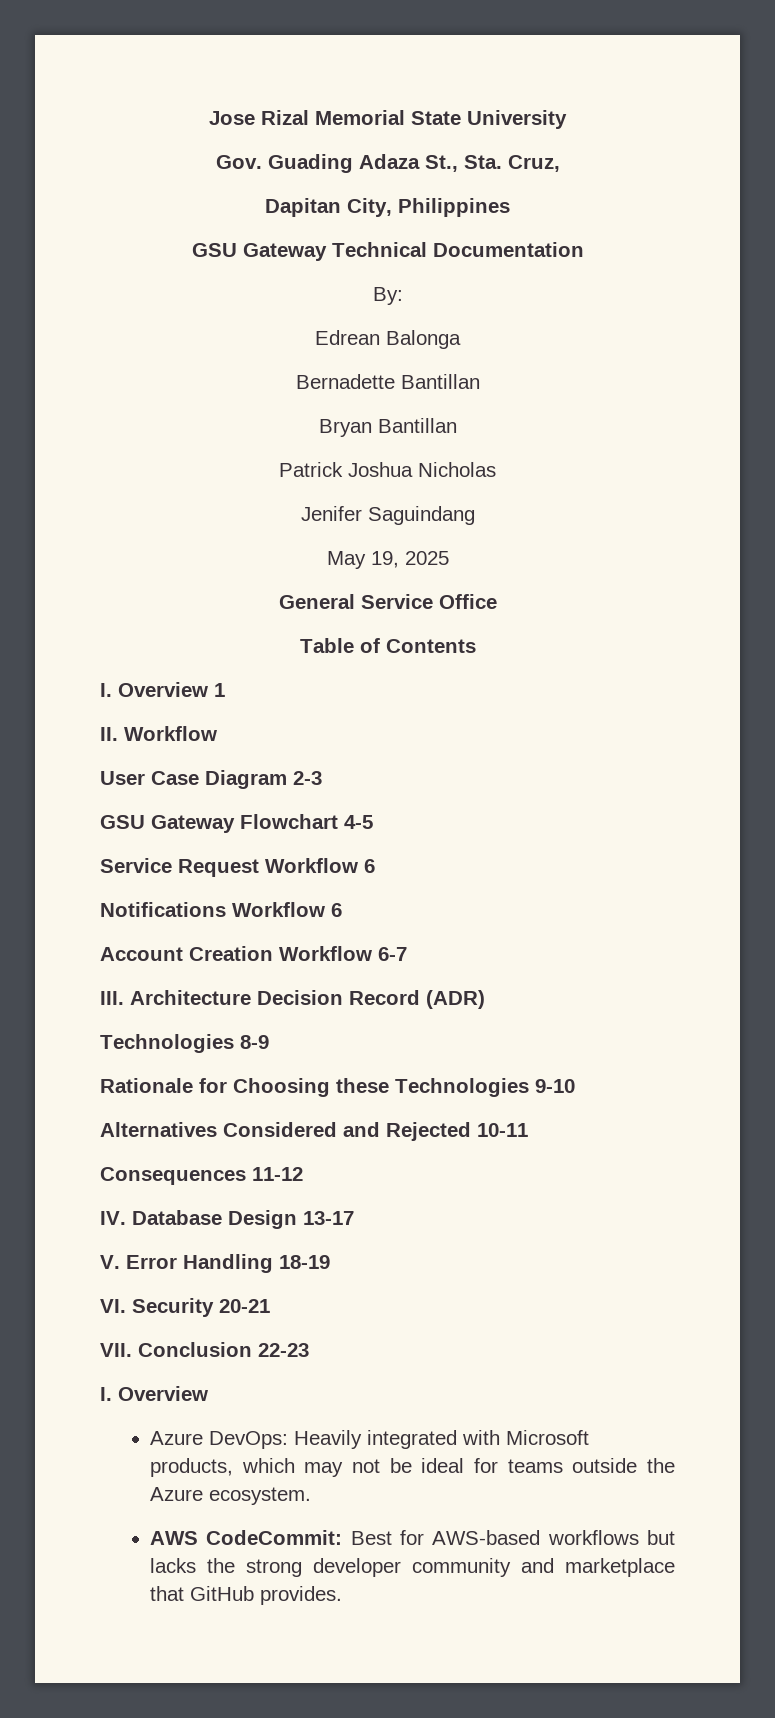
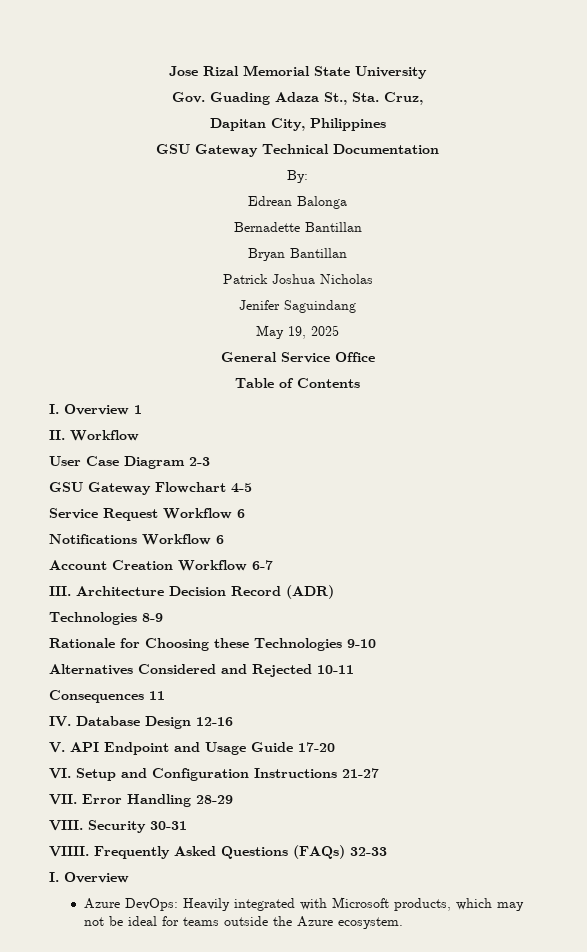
[252,1167,303,1181] 11-12 -> [149,691,165,700] 11
[303,1211,354,1225] 13-17 -> [196,717,233,726] 12-16
[126,1254,330,1273] [100,1298,270,1317] [100,1342,309,1357] Error Handling 18-19 // VI. Security 20-21 // VII. Conclusion 22-23 -> [70,742,335,755] [49,768,379,781] [49,794,233,807] [49,820,187,833] [49,845,387,859] API Endpoint and Usage Guide 17-20 // VI. Setup and Configuration Instructions 21-27 // VII. Error Handling 28-29 // VIII. Security 30-31 // VIIII. Frequently Asked Questions (FAQs) 32-33
[150,1530,675,1545] [150,1558,675,1577] [150,1586,343,1605] // AWS CodeCommit: Best for AWS-based workflows but lacks the strong developer community and marketplace that GitHub provides. -> (403, 923) none

